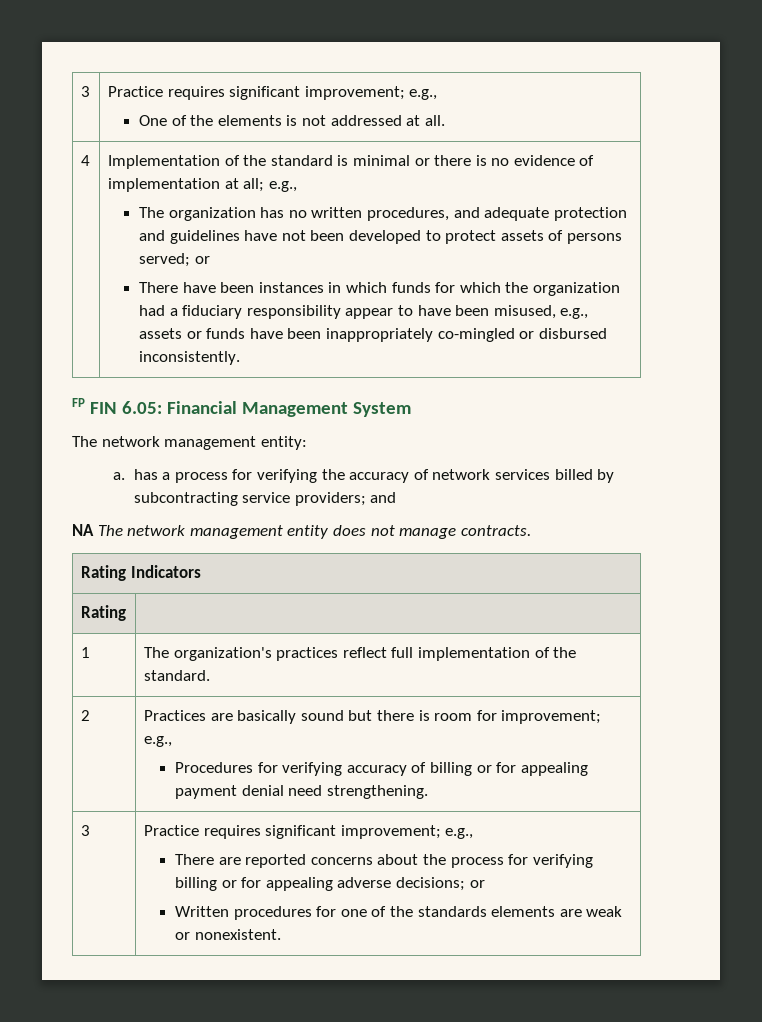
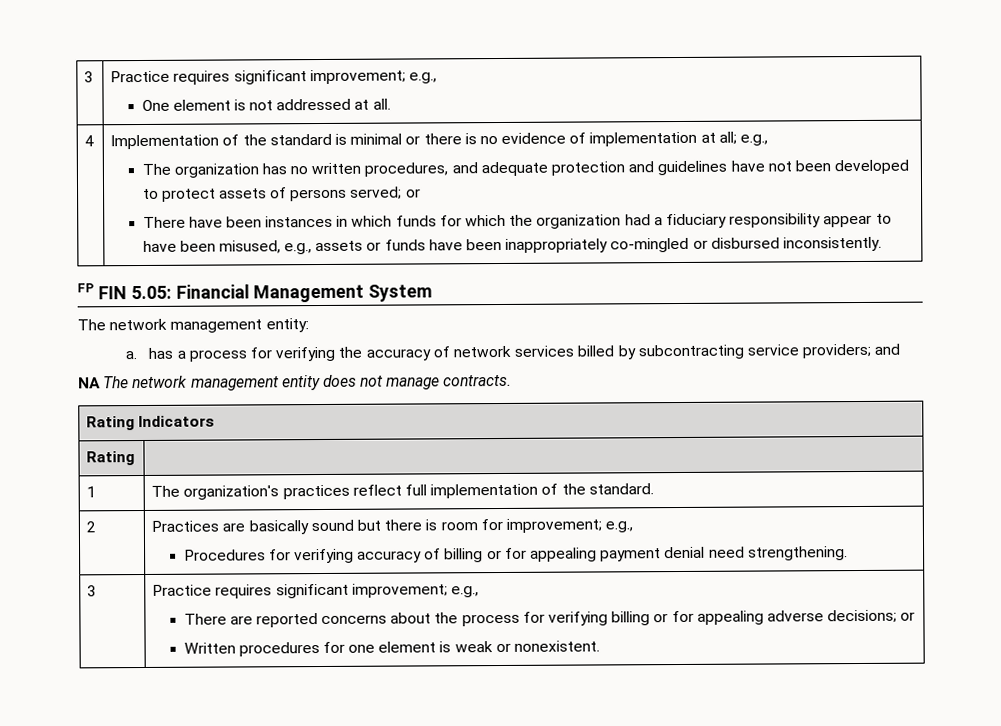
[171,115,282,126] of the elements -> [172,99,231,111] element
[121,401,162,414] 6.05: -> [130,285,172,300] 5.05:
[371,906,582,917] of the standards elements are -> [378,641,452,653] element is

